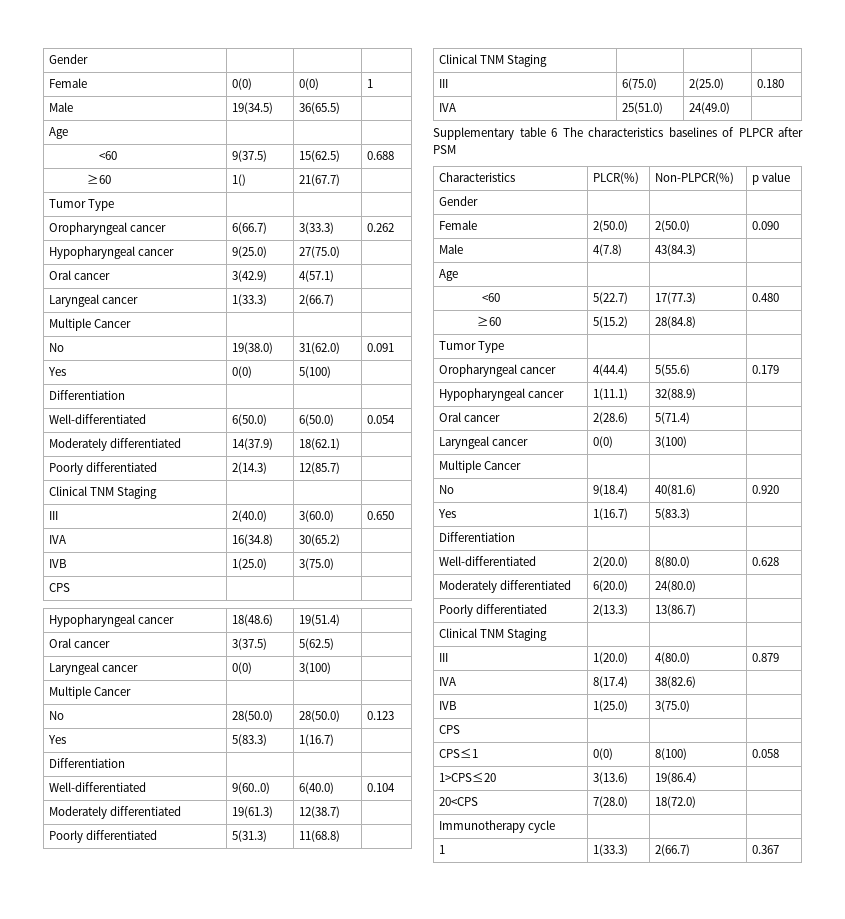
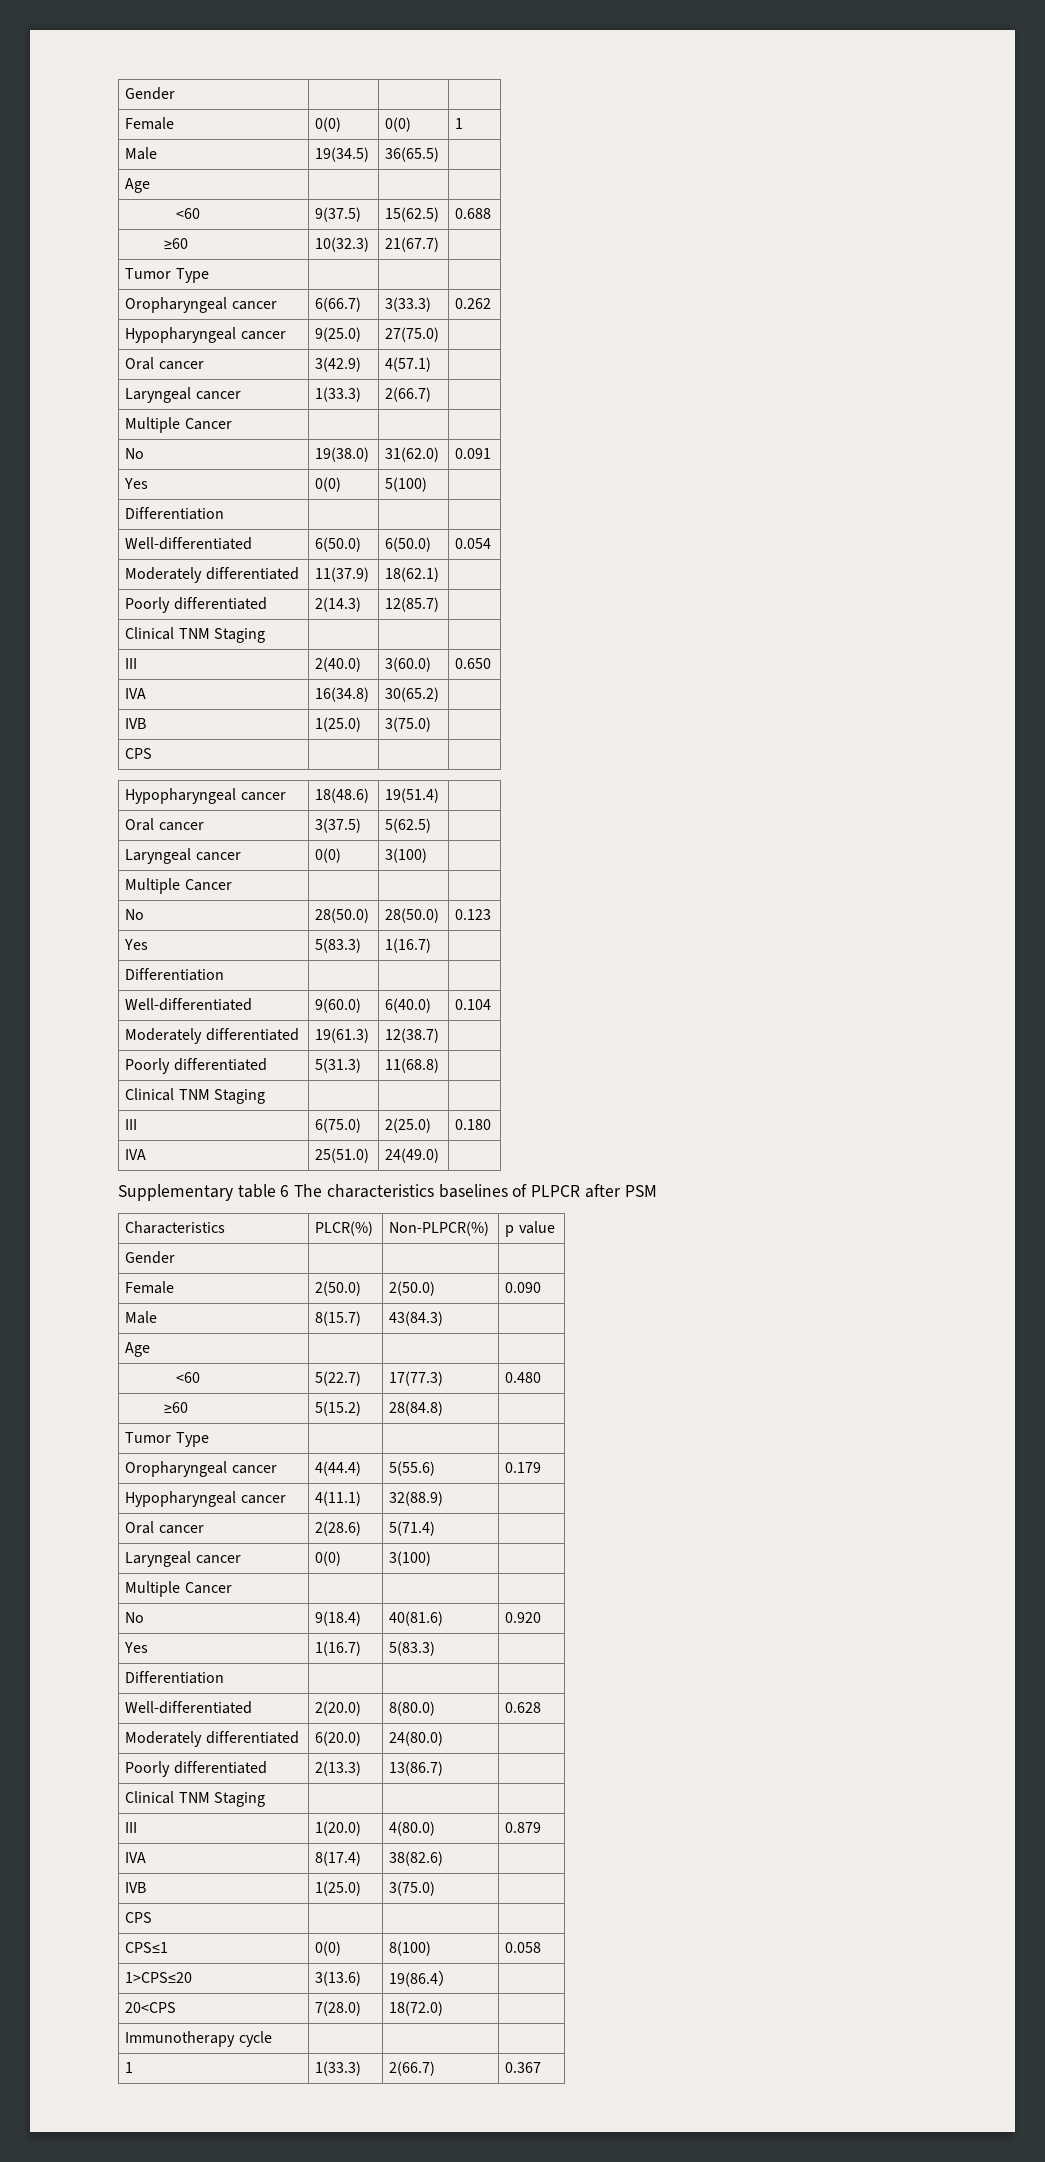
[231,174,246,186] 1() -> [315,237,370,252] 10(32.3)
[231,438,273,450] 14(37.9) -> [315,567,370,582] 11(37.9)
[231,782,270,794] 9(60..0) -> [315,998,362,1013] 9(60.0)
[592,244,622,256] 4(7.8) -> [315,1311,362,1326] 8(15.7)
[592,388,628,400] 1(11.1) -> [315,1491,362,1506] 4(11.1)

